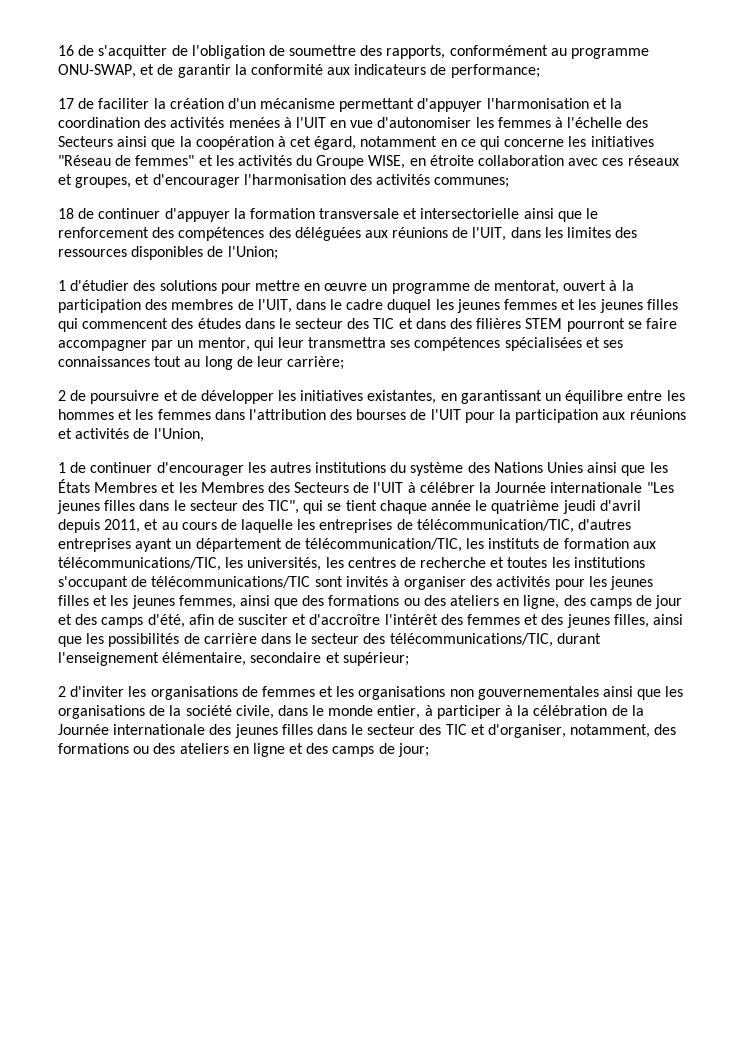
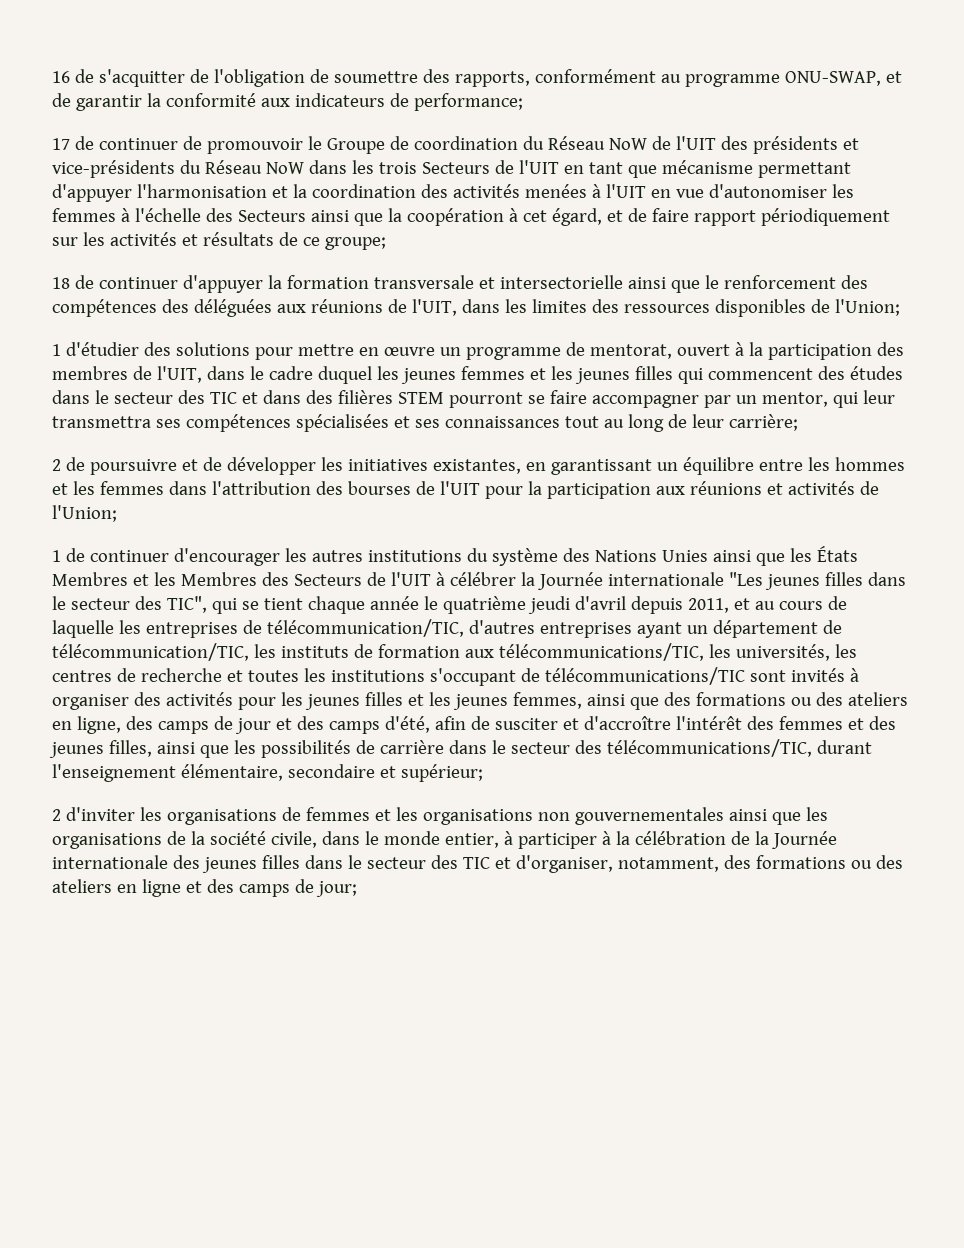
[98,98,256,109] faciliter la création d'un -> [98,136,859,154] [52,160,657,178] continuer de promouvoir le Groupe de coordination du Réseau NoW de l'UIT des présidents et vice-présidents du Réseau NoW dans les trois Secteurs de l'UIT en tant que
[360,136,654,150] [58,155,679,169] [58,174,510,188] notamment en ce qui concerne les initiatives "Réseau de femmes" et les activités du Groupe WISE, en étroite collaboration avec ces réseaux et groupes, et d'encourager l'harmonisation des activités communes; -> [606,208,890,226] [52,232,386,250] et de faire rapport périodiquement sur les activités et résultats de ce groupe;
[153,428,204,442] l'Union, -> [52,505,117,522] l'Union;

